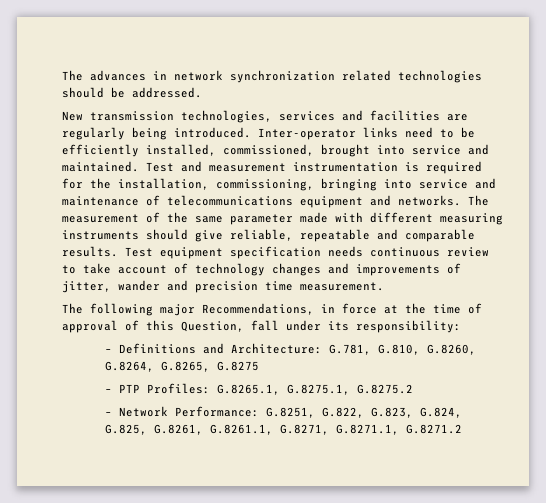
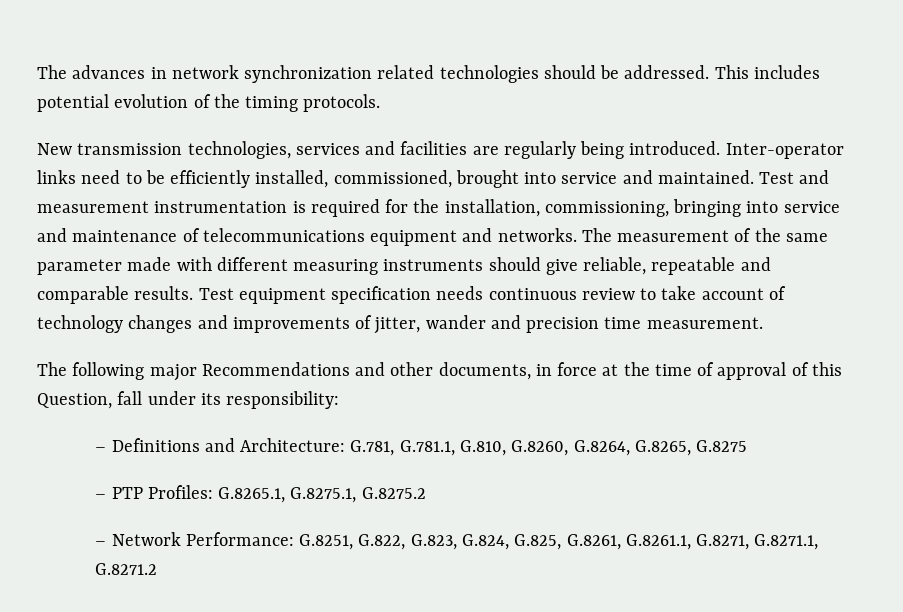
(202, 92) none -> [714,65,820,79] [37,94,381,112] This includes potential evolution of the timing protocols.
[202,303,314,315] Recommendations, -> [201,362,531,380] Recommendations and other documents,
(371, 349) none -> [399,440,455,456] G.781.1,

